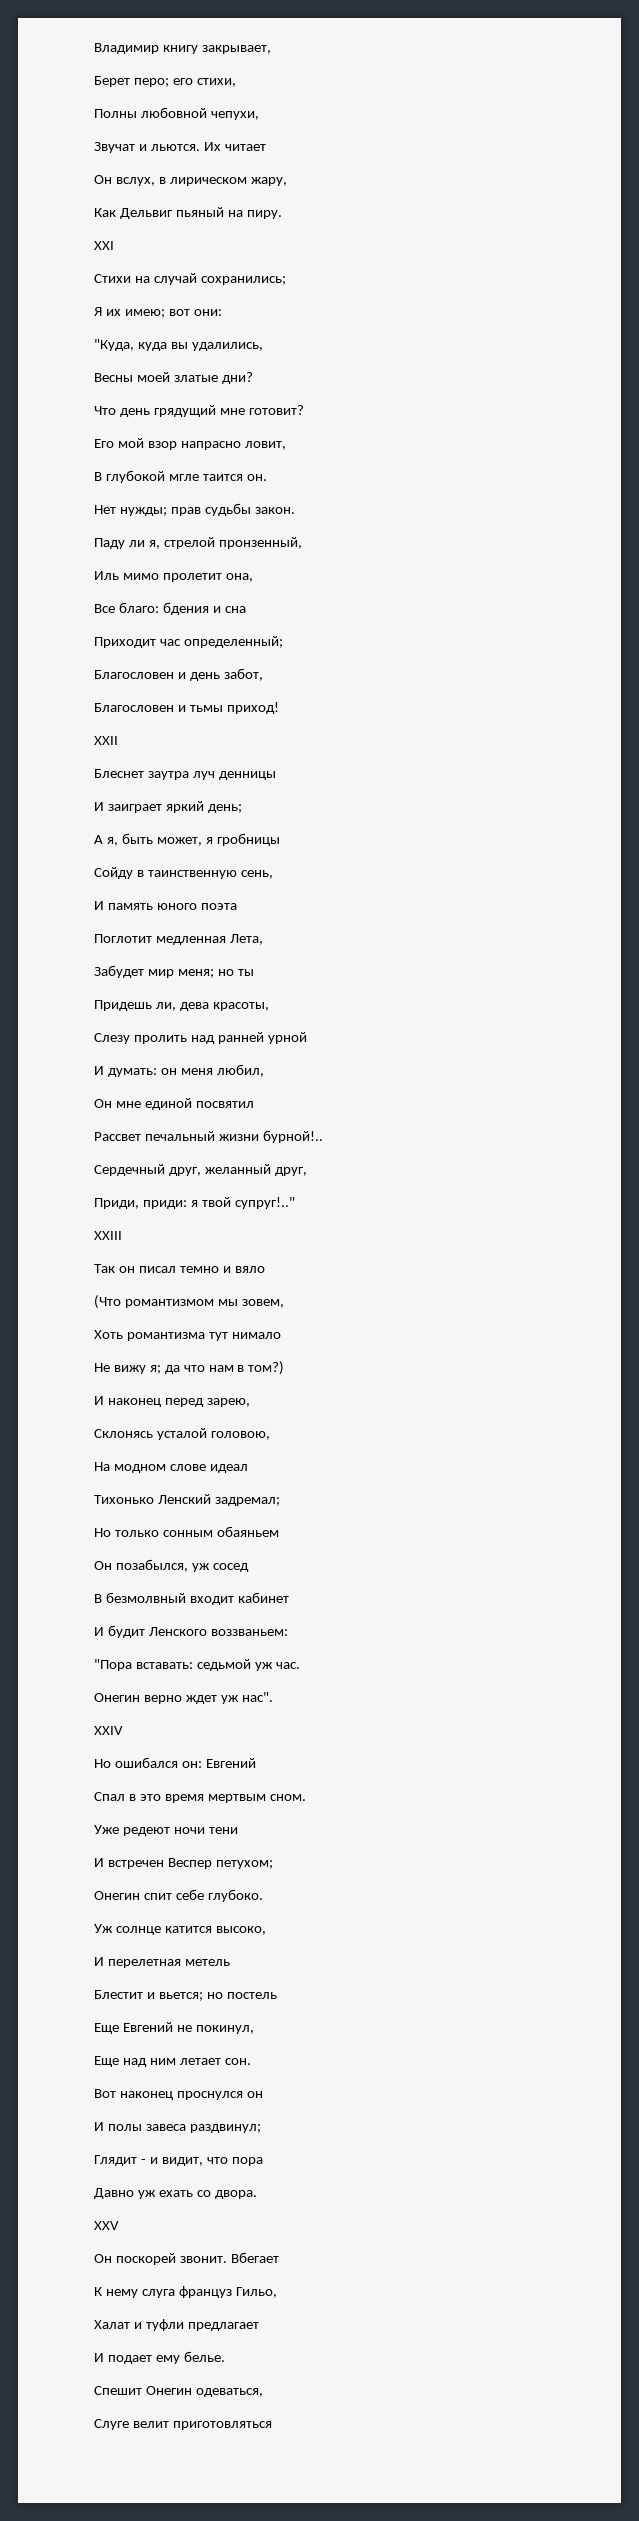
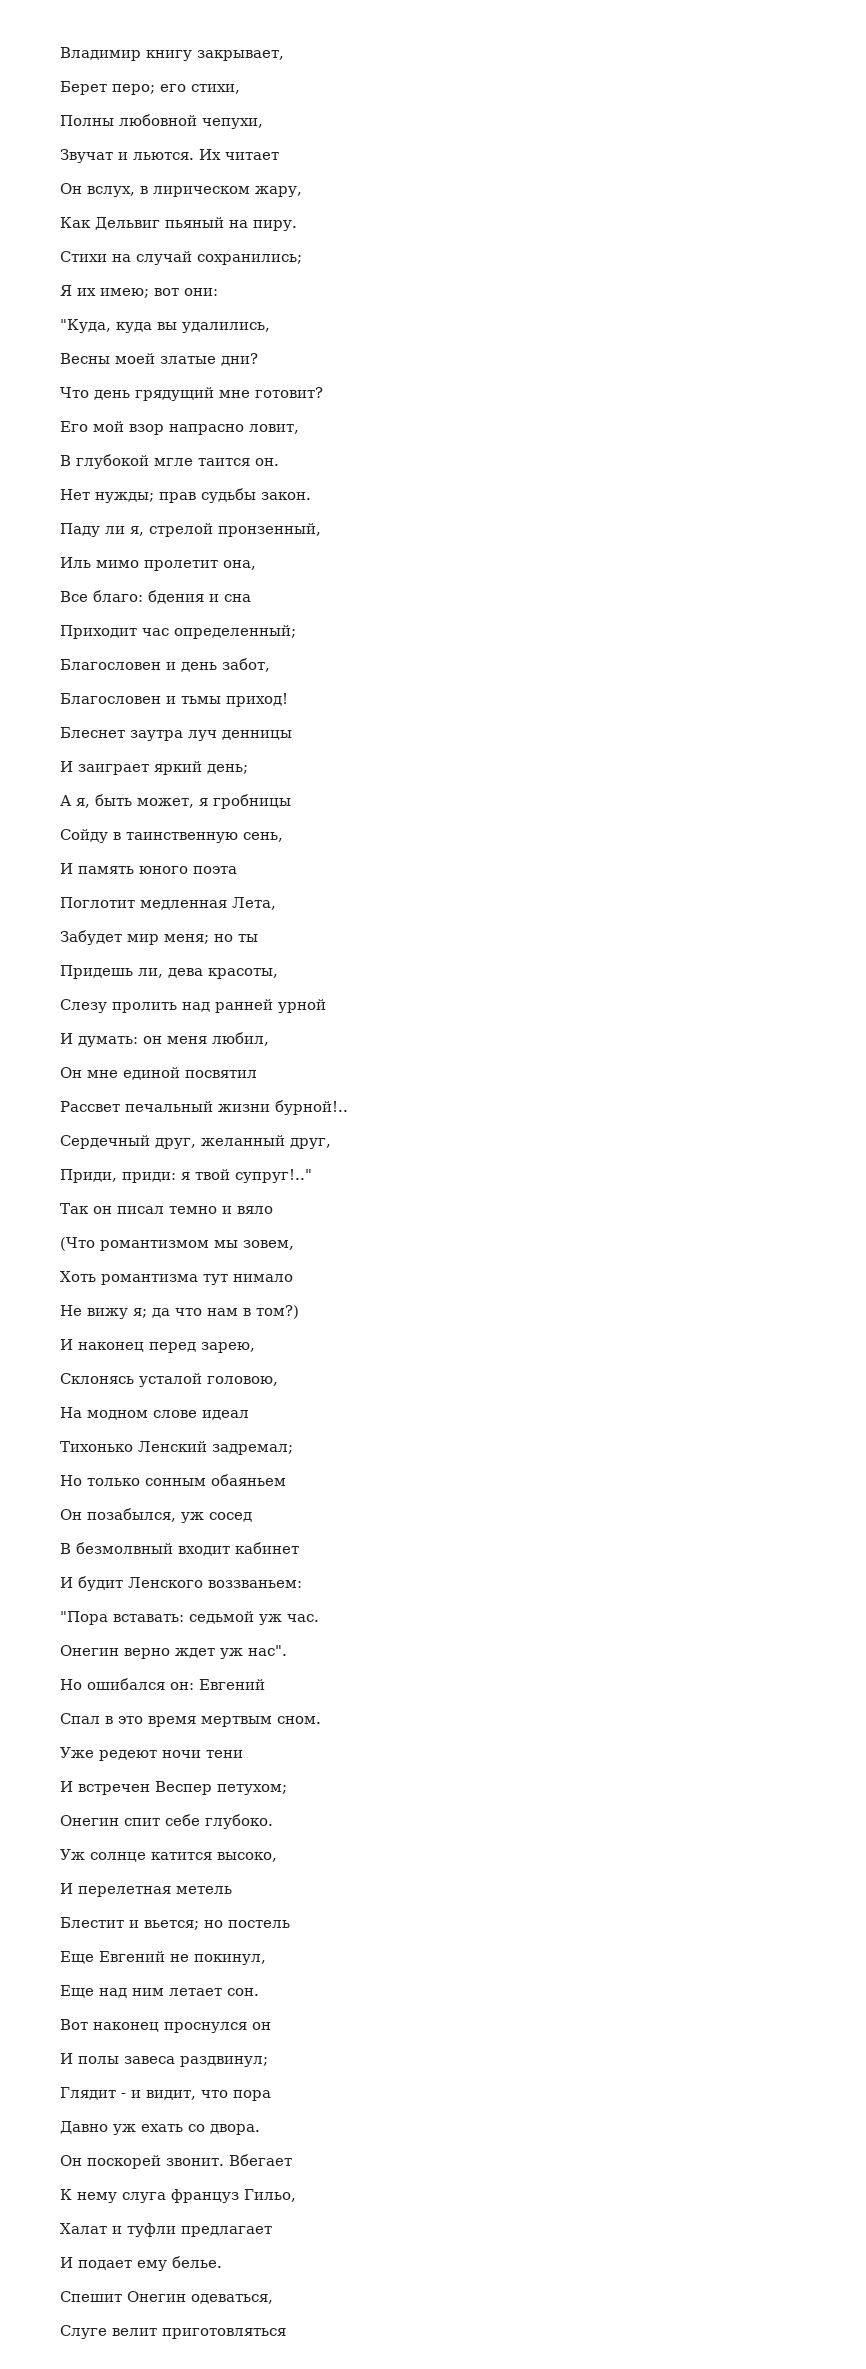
[94,241,114,250] // XXI -> (297, 225) none
[94,736,118,745] // XXII -> (288, 700) none
[94,1231,122,1240] // XXIII -> (312, 1176) none
[94,1726,123,1735] // XXIV -> (287, 1650) none
[94,2221,119,2230] // XXV -> (260, 2129) none

